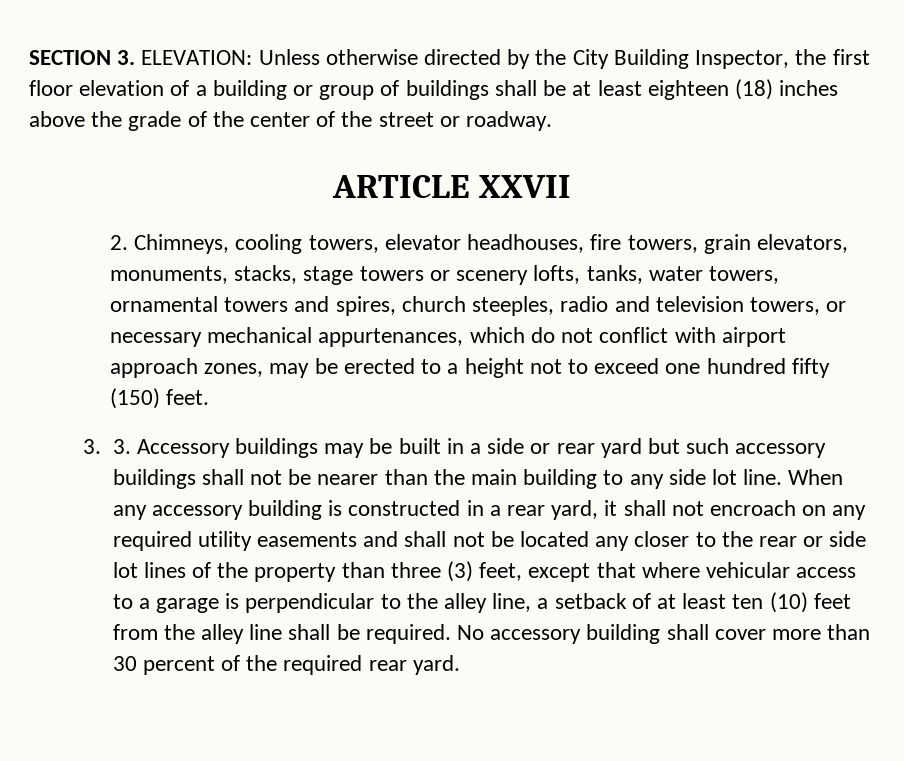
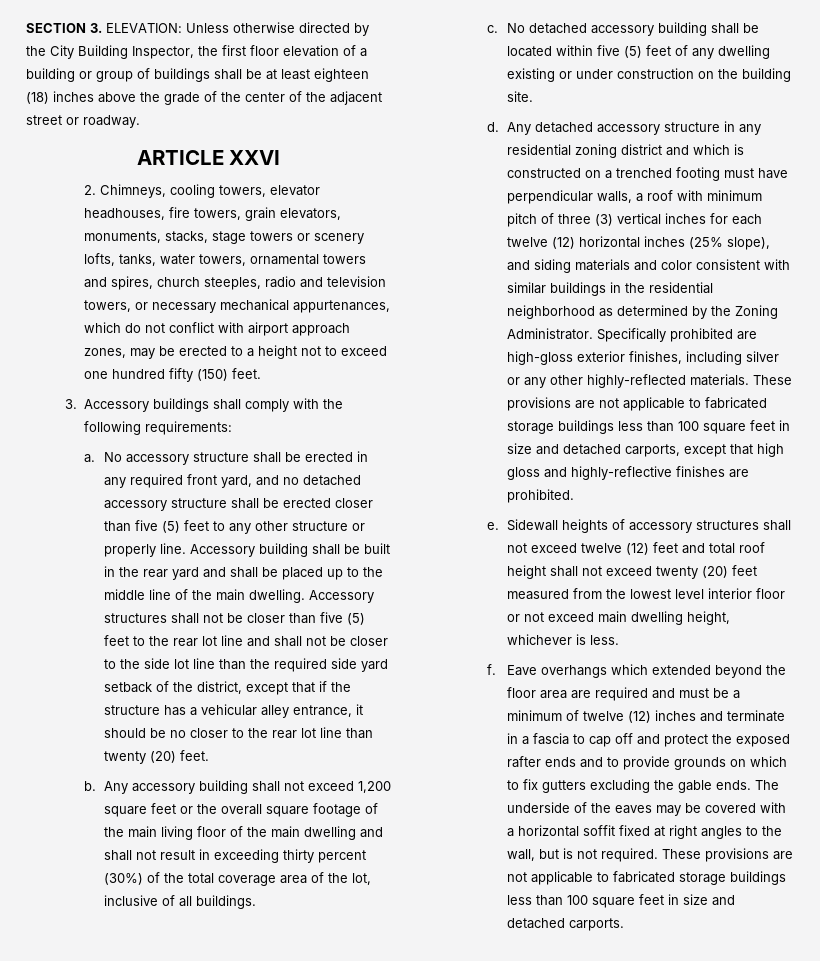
(373, 119) none -> [330,91,382,105] adjacent
[479,175,572,198] XXVII -> [229,150,281,165] XXVI
[112,439,131,454] 3. -> (77, 404) none
[324,438,827,458] [112,469,844,489] [112,500,867,520] [112,531,867,551] [112,561,857,582] [112,592,851,613] [112,624,871,644] [112,655,460,675] may be built in a side or rear yard but such accessory buildings shall not be nearer than the main building to any side lot line. When any accessory building is constructed in a rear yard, it shall not encroach on any required utility easements and shall not be located any closer to the rear or side lot lines of the property than three (3) feet, except that where vehicular access to a garage is perpendicular to the alley line, a setback of at least ten (10) feet from the alley line shall be required. No accessory building shall cover more than 30 percent of the required rear yard. -> [213,398,344,412] [84,421,233,435] [84,451,368,465] [103,474,361,488] [103,498,373,511] [103,520,365,534] [103,543,390,557] [103,566,383,580] [103,589,374,603] [103,612,365,625] [103,635,388,647] [103,658,388,672] [103,681,351,695] [103,704,363,718] [103,727,373,739] [103,750,209,764] [84,780,391,794] [103,803,378,817] [103,826,383,840] [103,849,366,863] [103,872,371,886] [103,895,256,909] [487,22,759,36] [506,45,770,59] [506,68,791,82] [506,91,533,102] [487,121,761,135] [506,144,744,158] [506,167,788,181] [506,190,762,204] [506,213,762,227] [506,236,770,250] [506,259,790,273] [506,282,713,296] [506,305,778,319] [506,328,757,342] [506,351,779,365] [506,374,792,388] [506,397,767,411] [506,420,790,434] [506,443,784,457] [506,466,749,480] [506,489,574,503] [487,519,791,533] [506,542,765,555] [506,565,757,579] [506,588,785,600] [506,611,730,625] [506,634,619,645] [487,664,786,678] [506,687,740,701] [506,710,785,723] [506,733,790,747] [506,756,787,770] [506,779,779,793] [506,802,786,816] [506,825,782,839] [506,848,793,862] [506,871,786,885] [506,894,735,908] [506,918,624,931] shall comply with the following requirements: // a. No accessory structure shall be erected in any required front yard, and no detached accessory structure shall be erected closer than five (5) feet to any other structure or properly line. Accessory building shall be built in the rear yard and shall be placed up to the middle line of the main dwelling. Accessory structures shall not be closer than five (5) feet to the rear lot line and shall not be closer to the side lot line than the required side yard setback of the district, except that if the structure has a vehicular alley entrance, it should be no closer to the rear lot line than twenty (20) feet. // b. Any accessory building shall not exceed 1,200 square feet or the overall square footage of the main living floor of the main dwelling and shall not result in exceeding thirty percent (30%) of the total coverage area of the lot, inclusive of all buildings. // c. No detached accessory building shall be located within five (5) feet of any dwelling existing or under construction on the building site. // d. Any detached accessory structure in any residential zoning district and which is constructed on a trenched footing must have perpendicular walls, a roof with minimum pitch of three (3) vertical inches for each twelve (12) horizontal inches (25% slope), and siding materials and color consistent with similar buildings in the residential neighborhood as determined by the Zoning Administrator. Specifically prohibited are high-gloss exterior finishes, including silver or any other highly-reflected materials. These provisions are not applicable to fabricated storage buildings less than 100 square feet in size and detached carports, except that high gloss and highly-reflective finishes are prohibited. // e. Sidewall heights of accessory structures shall not exceed twelve (12) feet and total roof height shall not exceed twenty (20) feet measured from the lowest level interior floor or not exceed main dwelling height, whichever is less. // f. Eave overhangs which extended beyond the floor area are required and must be a minimum of twelve (12) inches and terminate in a fascia to cap off and protect the exposed rafter ends and to provide grounds on which to fix gutters excluding the gable ends. The underside of the eaves may be covered with a horizontal soffit fixed at right angles to the wall, but is not required. These provisions are not applicable to fabricated storage buildings less than 100 square feet in size and detached carports.

